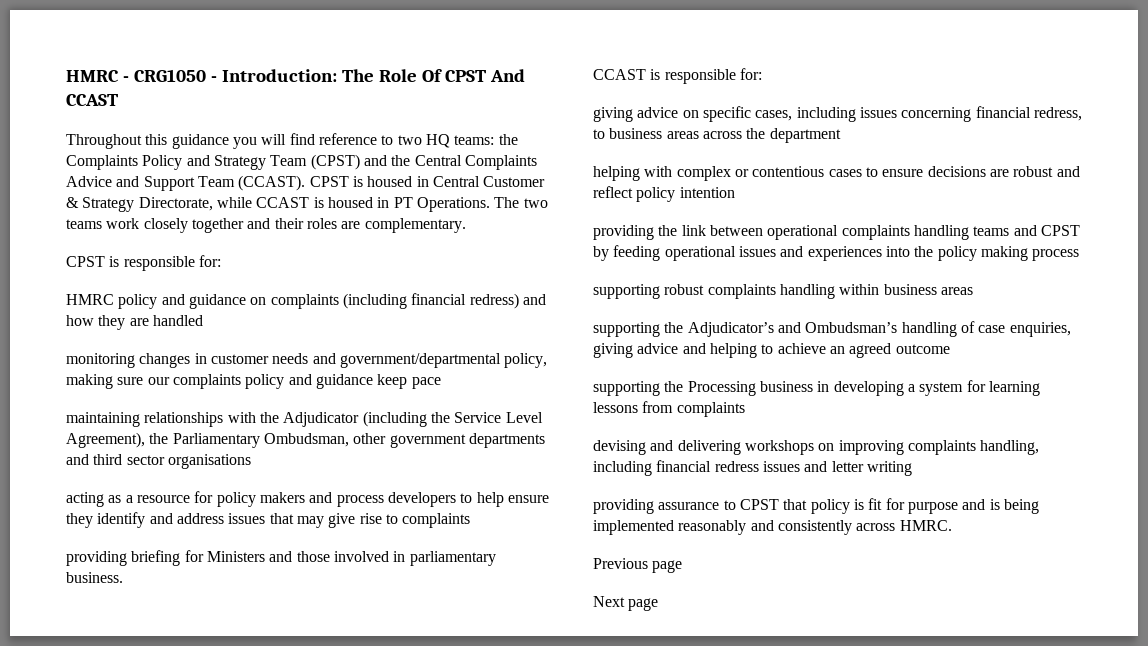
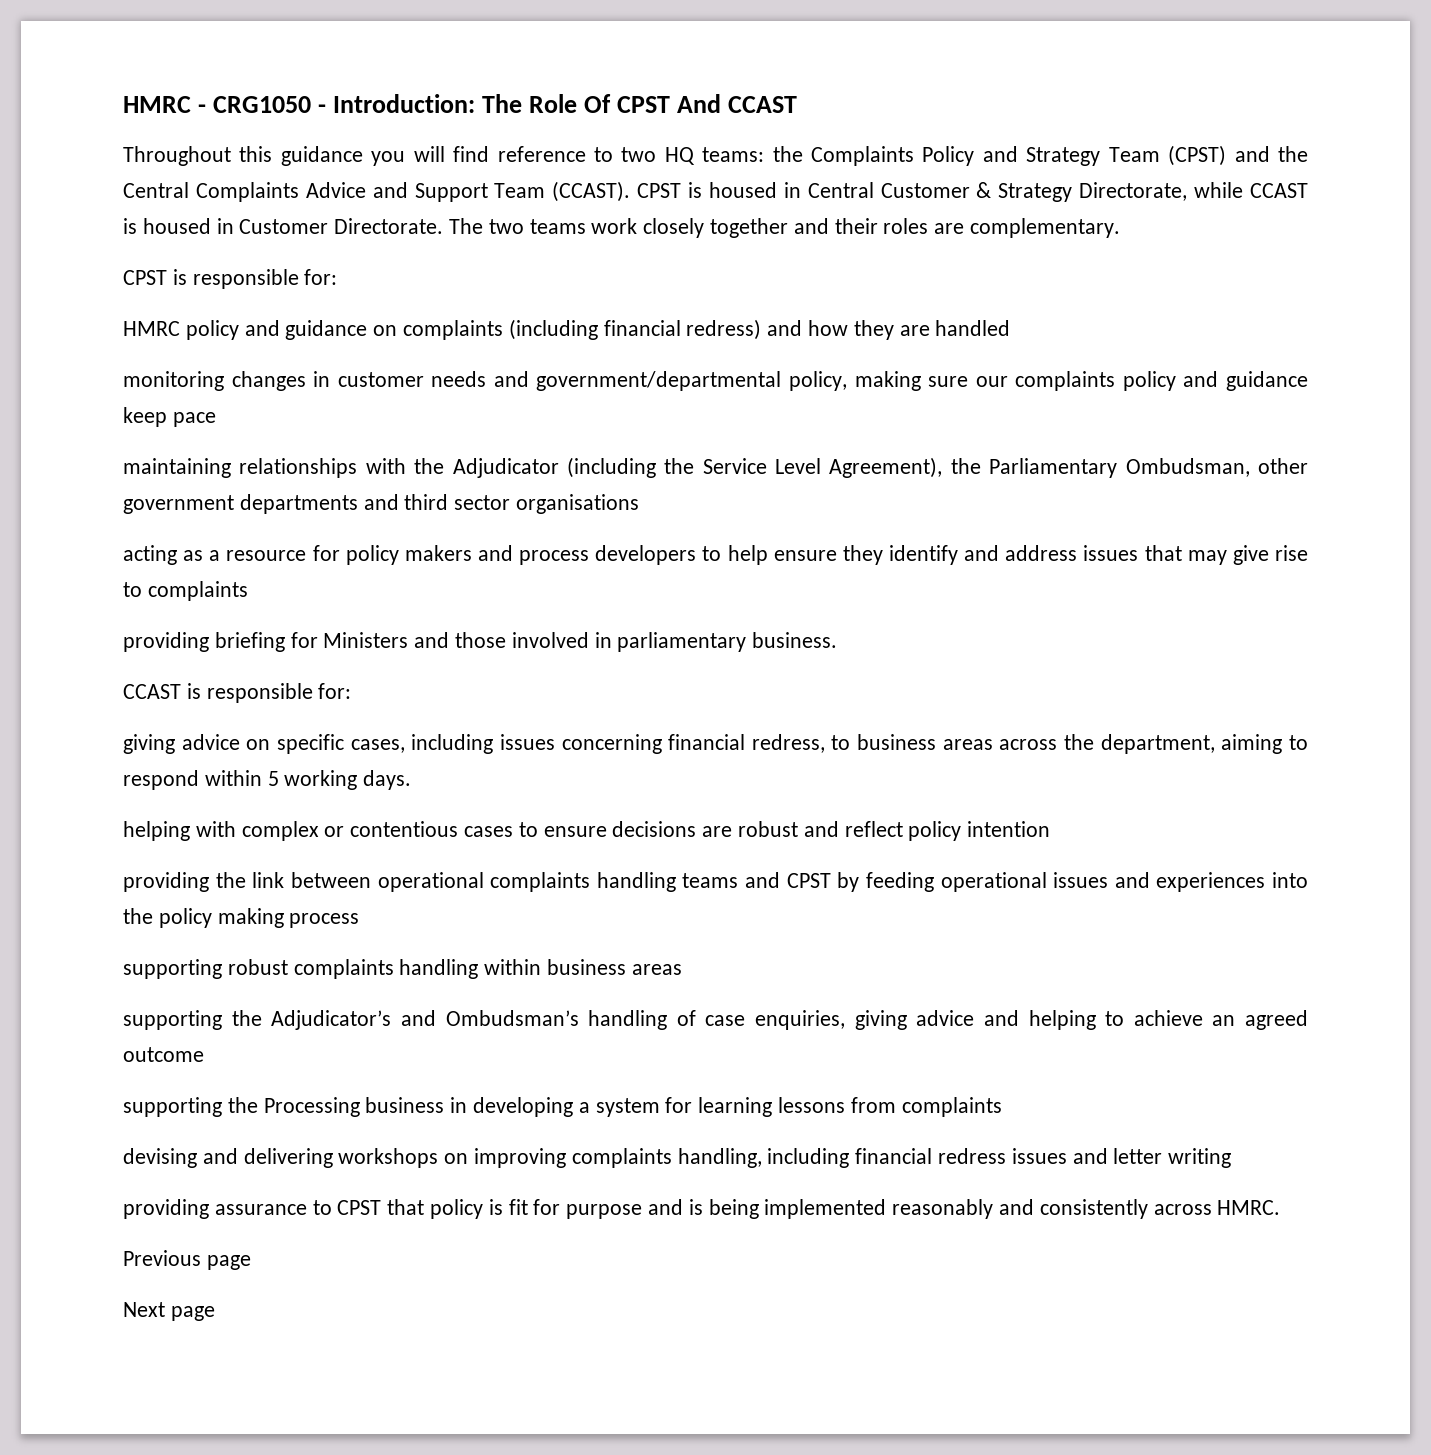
[393,197,490,212] PT Operations. -> [239,218,444,234] Customer Directorate.
[769,128,841,143] department -> [1100,734,1308,754] [123,770,412,790] department, aiming to respond within 5 working days.

